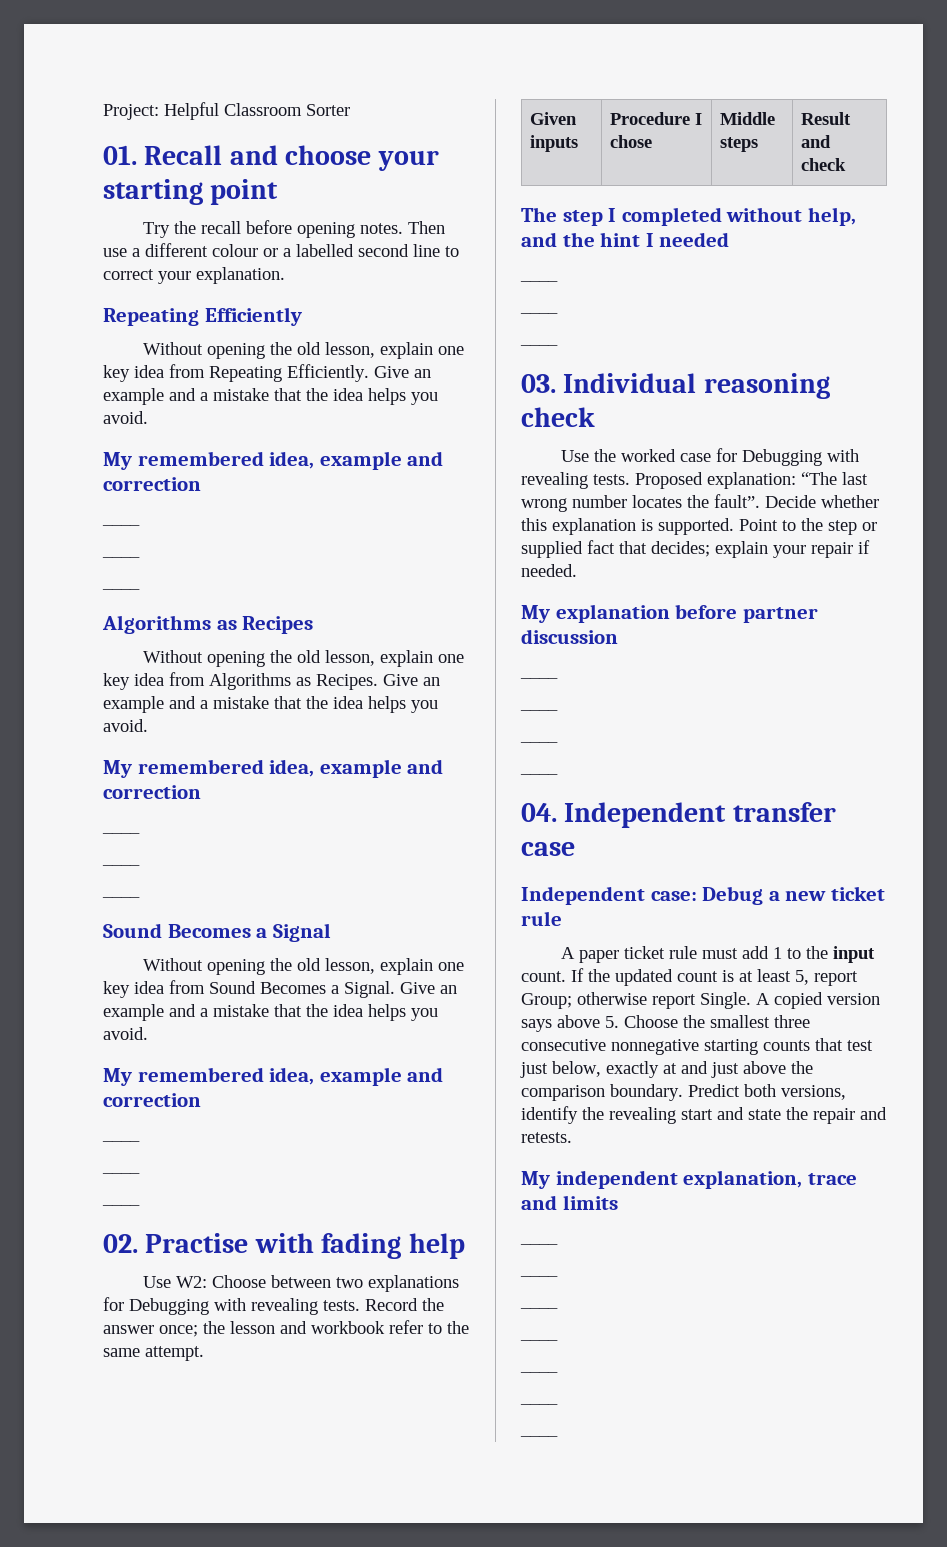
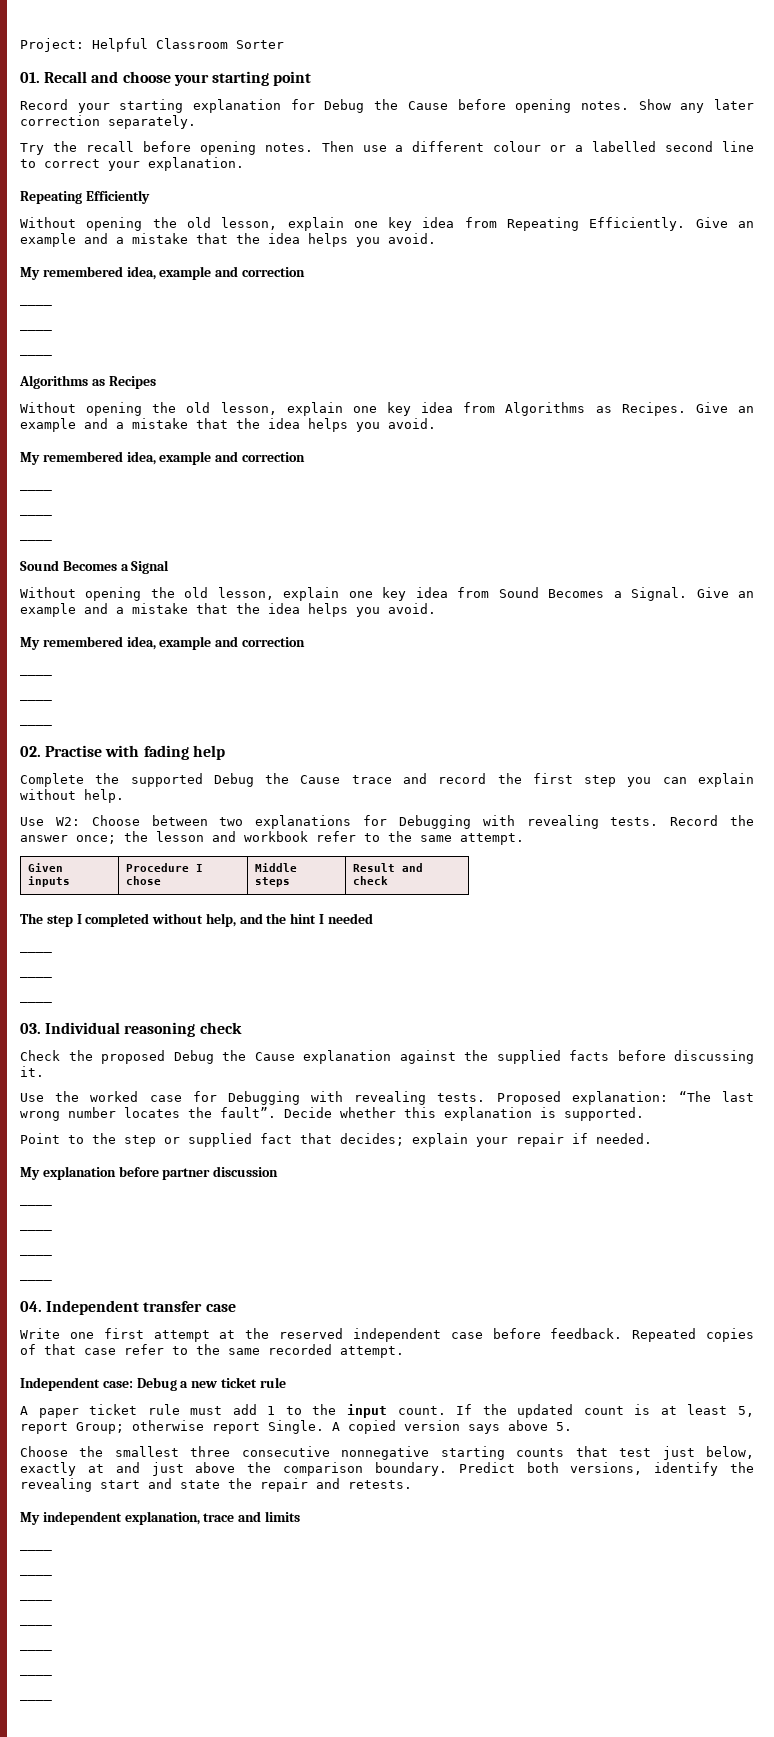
(279, 192) none -> [20,99,755,113] [20,115,196,129] // Record your starting explanation for Debug the Cause before opening notes. Show any later correction separately.
(465, 1246) none -> [20,773,755,787] [20,789,124,803] // Complete the supported Debug the Cause trace and record the first step you can explain without help.
(595, 417) none -> [20,1050,754,1064] [20,1066,44,1077] // Check the proposed Debug the Cause explanation against the supplied facts before discussing it.
(734, 526) none -> (644, 1114) //
(575, 849) none -> [20,1328,755,1342] [20,1344,404,1358] // Write one first attempt at the reserved independent case before feedback. Repeated copies of that case refer to the same recorded attempt.
(619, 1022) none -> (572, 1426) //

